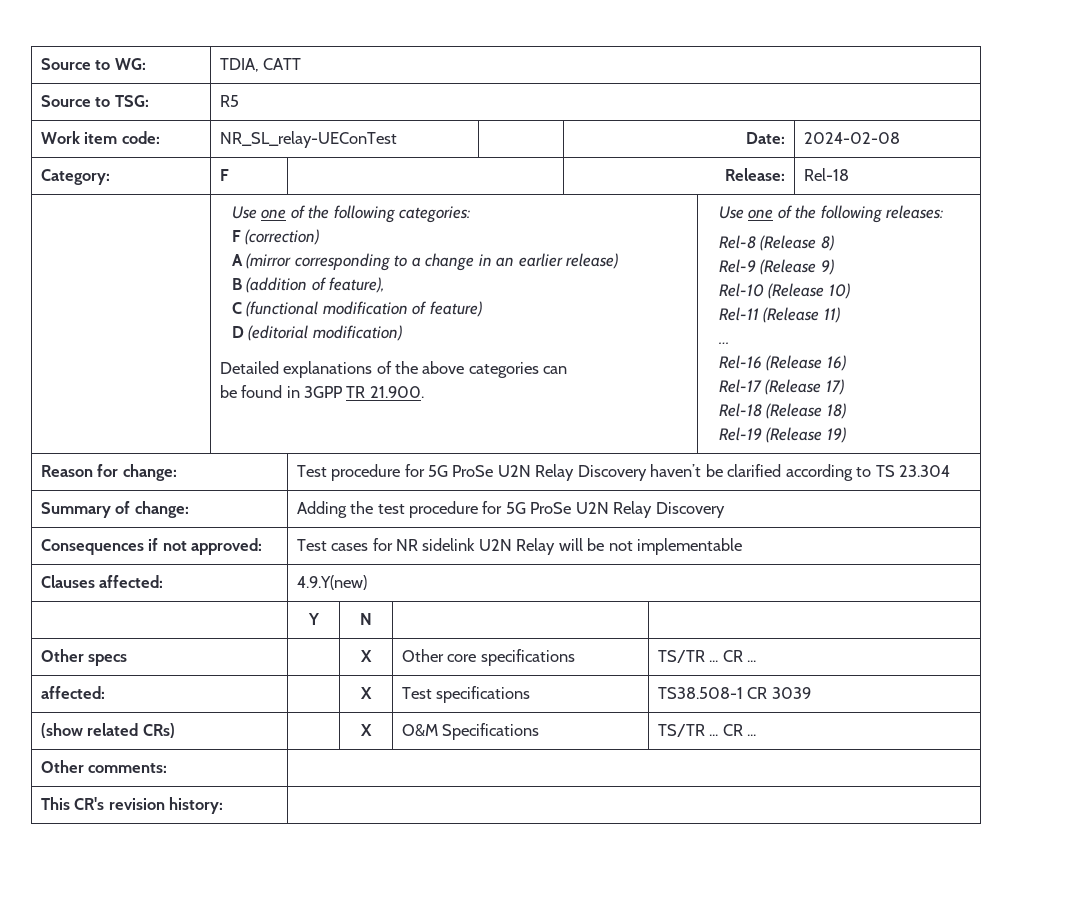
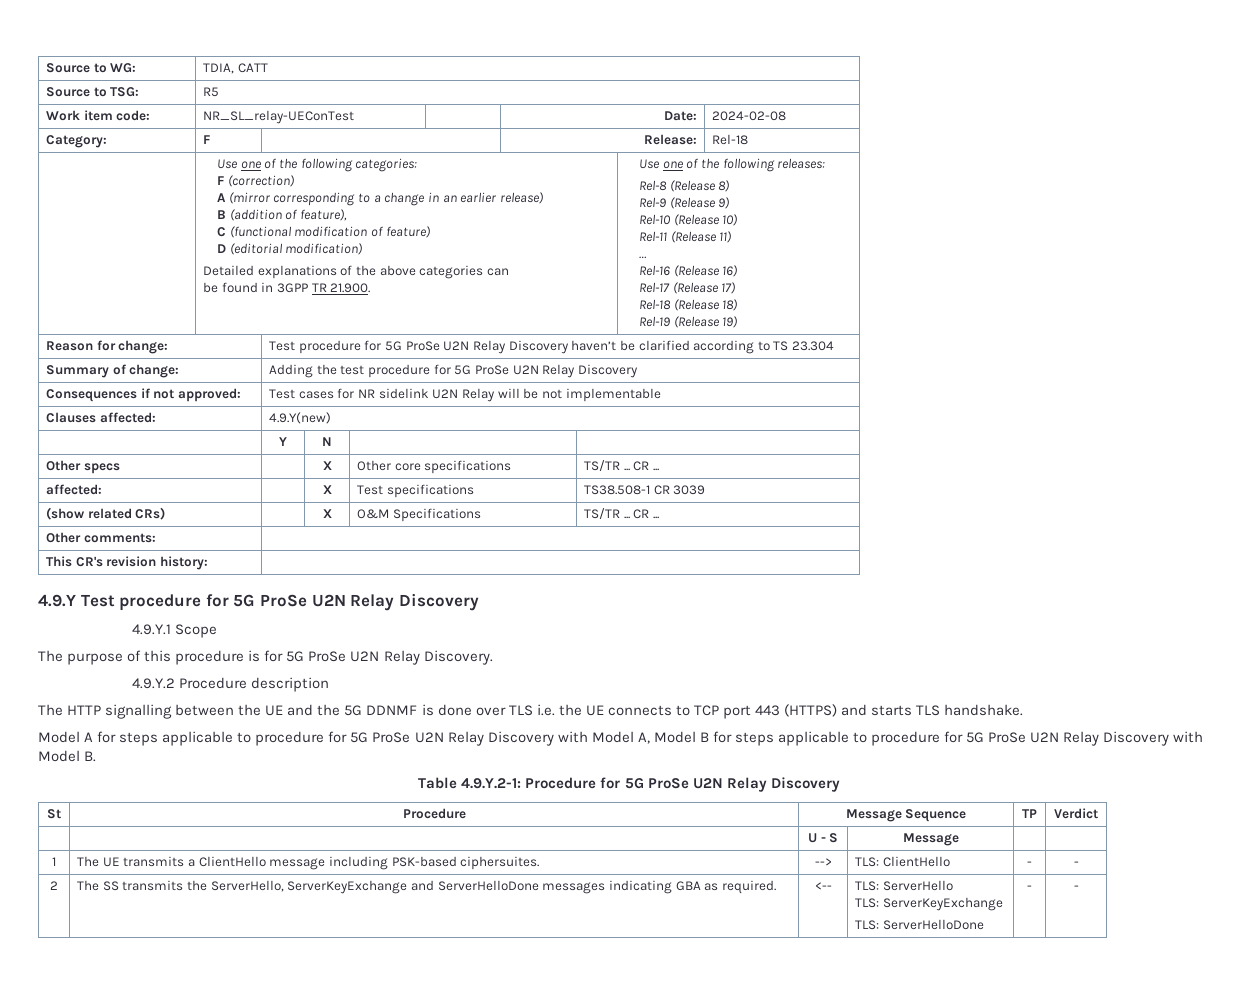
(224, 805) none -> [38,593,479,611] [131,624,218,638] [38,650,493,665] [131,677,330,692] [38,704,1024,719] [38,731,1204,746] [38,750,97,762] [418,777,840,792] [47,809,61,819] [402,808,466,819] [845,809,967,822] [1022,809,1037,818] [1054,808,1098,819] [807,833,839,843] [902,833,959,846] [52,857,56,866] [77,856,540,870] [814,858,832,866] [855,856,950,867] [1027,861,1032,866] [1073,861,1079,866] [50,881,58,890] [77,880,776,894] [814,882,832,890] [855,880,953,891] [855,897,1003,911] [855,919,984,930] [1027,885,1032,890] [1073,885,1079,890] // 4.9.Y Test procedure for 5G ProSe U2N Relay Discovery // 4.9.Y.1 Scope // The purpose of this procedure is for 5G ProSe U2N Relay Discovery. // 4.9.Y.2 Procedure description // The HTTP signalling between the UE and the 5G DDNMF is done over TLS i.e. the UE connects to TCP port 443 (HTTPS) and starts TLS handshake. // Model A for steps applicable to procedure for 5G ProSe U2N Relay Discovery with Model A, Model B for steps applicable to procedure for 5G ProSe U2N Relay Discovery with Model B. // Table 4.9.Y.2-1: Procedure for 5G ProSe U2N Relay Discovery // St | Procedure | Message Sequence | TP | Verdict // | | U - S | Message | | // 1 | The UE transmits a ClientHello message including PSK-based ciphersuites. | --> | TLS: ClientHello | - | - // 2 | The SS transmits the ServerHello, ServerKeyExchange and ServerHelloDone messages indicating GBA as required. | <-- | TLS: ServerHello // TLS: ServerKeyExchange // TLS: ServerHelloDone | - | -

